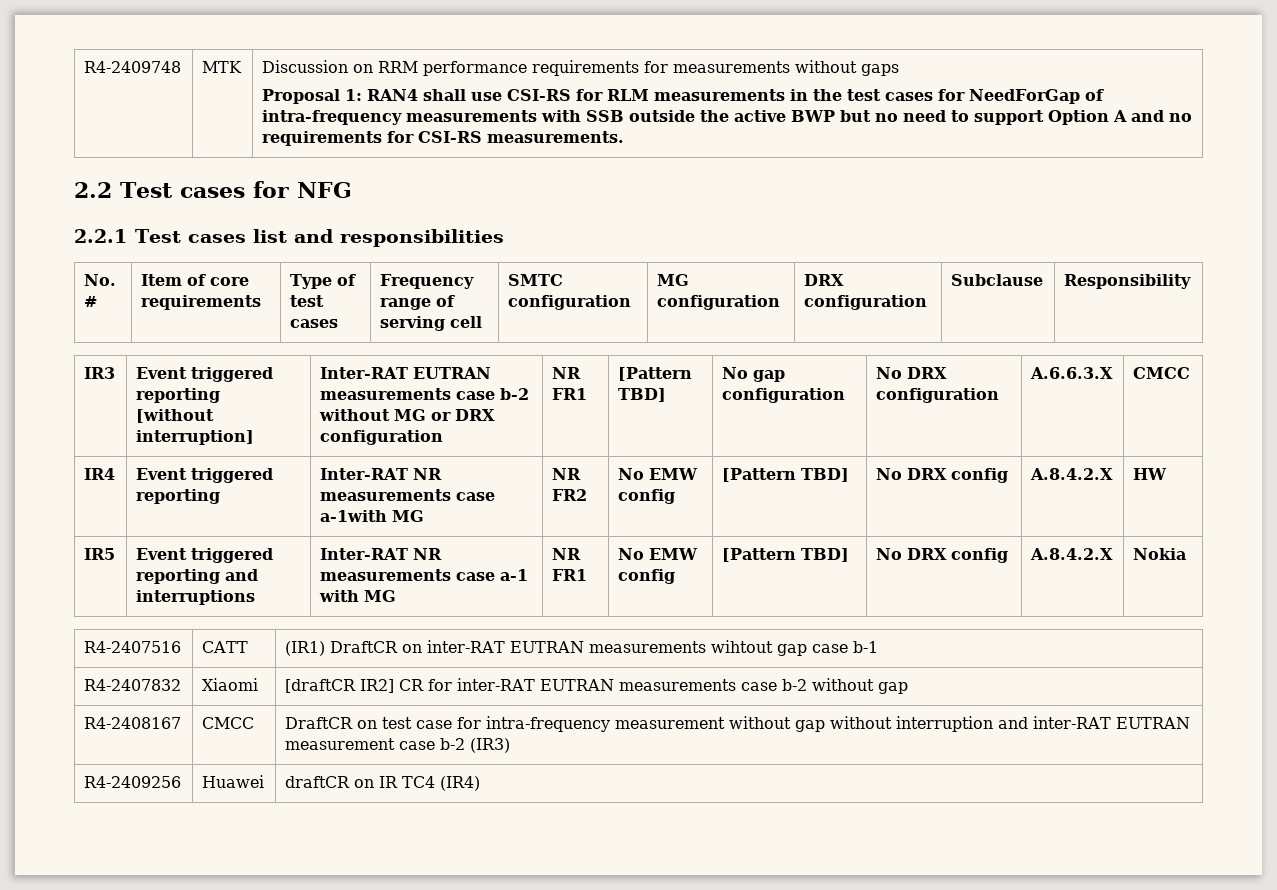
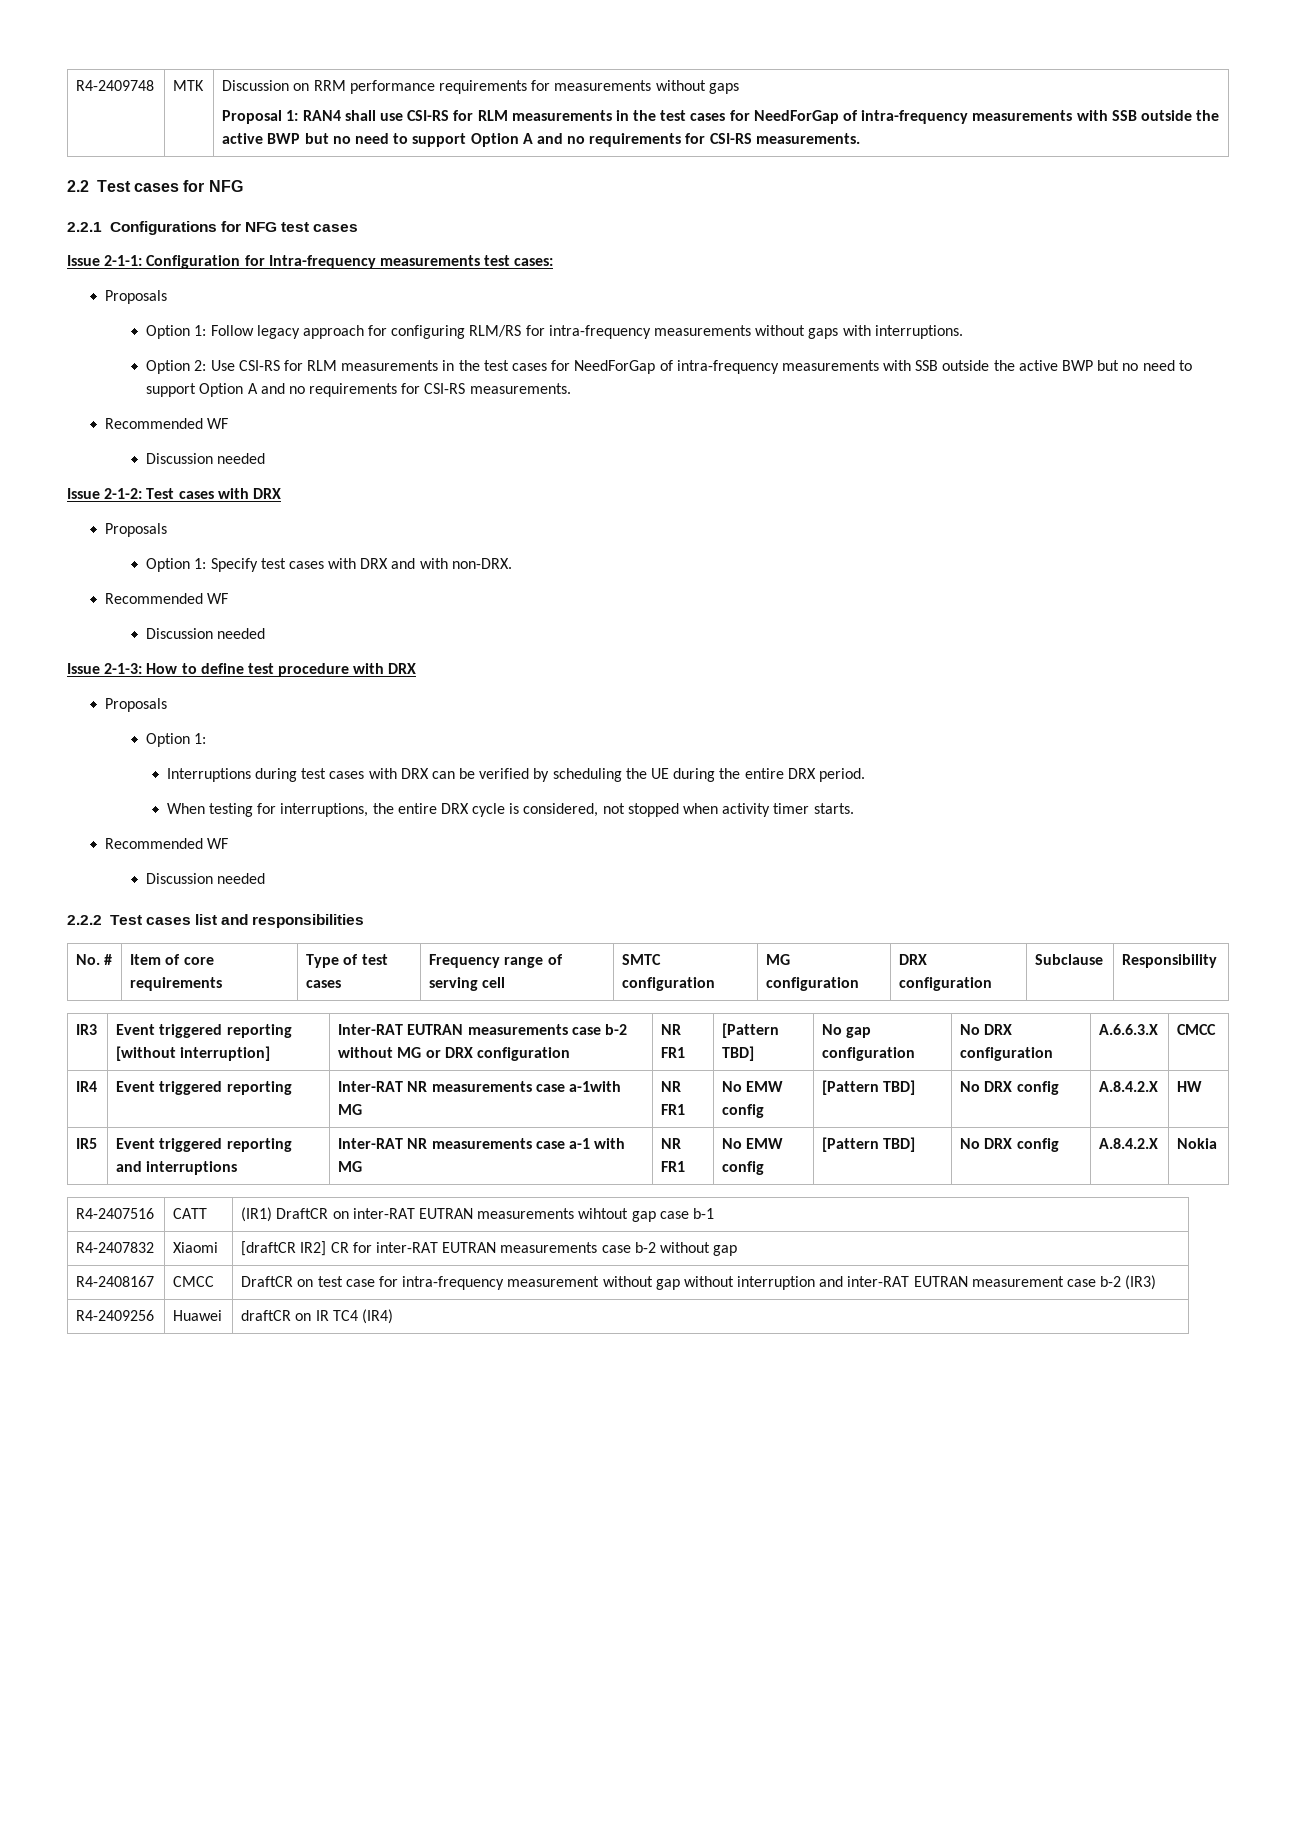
(127, 236) none -> [109,221,359,235] [67,255,554,269] [104,290,167,304] [146,325,963,339] [146,360,1192,374] [146,383,571,397] [104,418,228,429] [146,453,266,464] [67,488,281,499] [104,523,167,537] [146,558,512,572] [104,593,228,604] [146,628,266,639] [67,663,417,677] [104,698,167,712] [146,733,207,747] [166,768,865,782] [166,803,854,817] [104,838,228,849] [146,873,266,884] [67,915,102,925] Configurations for NFG test cases // Issue 2-1-1: Configuration for Intra-frequency measurements test cases: // Proposals // Option 1: Follow legacy approach for configuring RLM/RS for intra-frequency measurements without gaps with interruptions. // Option 2: Use CSI-RS for RLM measurements in the test cases for NeedForGap of intra-frequency measurements with SSB outside the active BWP but no need to support Option A and no requirements for CSI-RS measurements. // Recommended WF // Discussion needed // Issue 2-1-2: Test cases with DRX // Proposals // Option 1: Specify test cases with DRX and with non-DRX. // Recommended WF // Discussion needed // Issue 2-1-3: How to define test procedure with DRX // Proposals // Option 1: // Interruptions during test cases with DRX can be verified by scheduling the UE during the entire DRX period. // When testing for interruptions, the entire DRX cycle is considered, not stopped when activity timer starts. // Recommended WF // Discussion needed // 2.2.2
[552,489,588,501] FR2 -> [661,1104,686,1115] FR1

